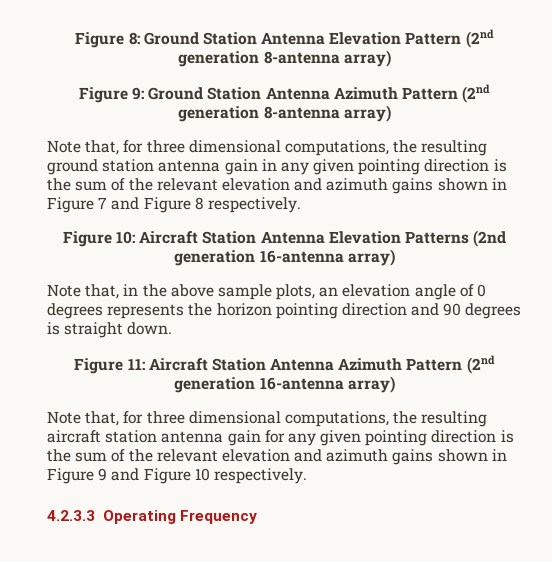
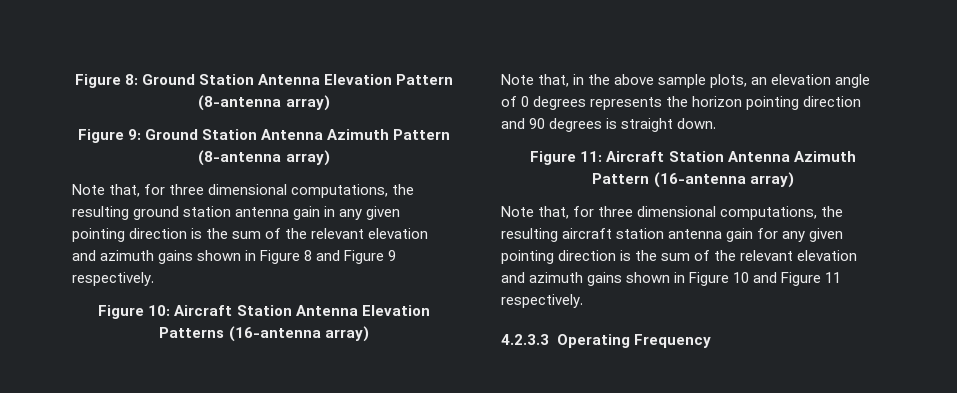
[465,29,494,48] [178,51,340,67] (2nd generation 8-antenna -> [198,95,282,111] (8-antenna
[462,84,491,103] [178,106,340,122] (2nd generation 8-antenna -> [198,150,282,166] (8-antenna
[98,197,204,213] 7 and Figure 8 -> [304,250,397,264] 8 and Figure 9
[473,230,507,247] [174,250,344,266] (2nd generation 16-antenna -> [228,326,321,342] (16-antenna
[466,355,495,374] [174,377,344,393] (2nd generation 16-antenna -> [653,172,746,188] (16-antenna
[98,468,210,484] 9 and Figure 10 -> [733,272,842,286] 10 and Figure 11

